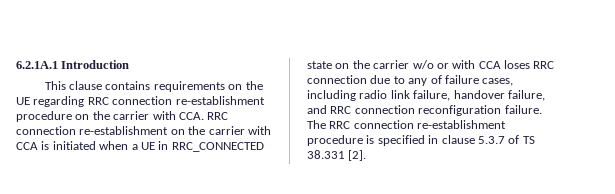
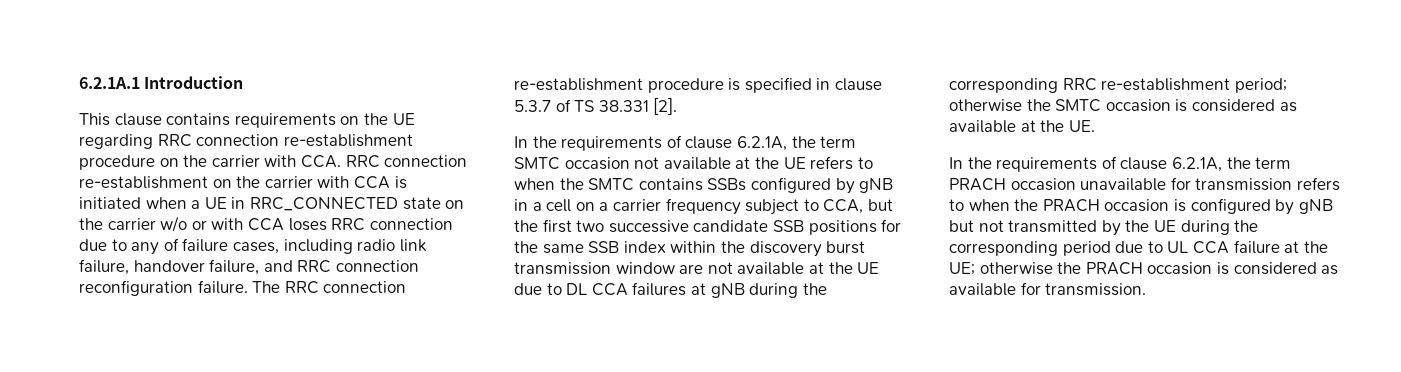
(367, 155) none -> [514,135,857,151] [514,156,873,170] [514,177,894,194] [514,198,893,215] [514,219,902,235] [514,241,866,257] [514,262,880,275] [514,282,827,298] [949,78,1287,93] [949,99,1297,112] [949,120,1095,133] [949,156,1292,172] [949,177,1340,191] [949,198,1333,215] [949,220,1259,236] [949,240,1328,256] [949,262,1339,275] [949,282,1147,296] // In the requirements of clause 6.2.1A, the term SMTC occasion not available at the UE refers to when the SMTC contains SSBs configured by gNB in a cell on a carrier frequency subject to CCA, but the first two successive candidate SSB positions for the same SSB index within the discovery burst transmission window are not available at the UE due to DL CCA failures at gNB during the corresponding RRC re-establishment period; otherwise the SMTC occasion is considered as available at the UE. // In the requirements of clause 6.2.1A, the term PRACH occasion unavailable for transmission refers to when the PRACH occasion is configured by gNB but not transmitted by the UE during the corresponding period due to UL CCA failure at the UE; otherwise the PRACH occasion is considered as available for transmission.

